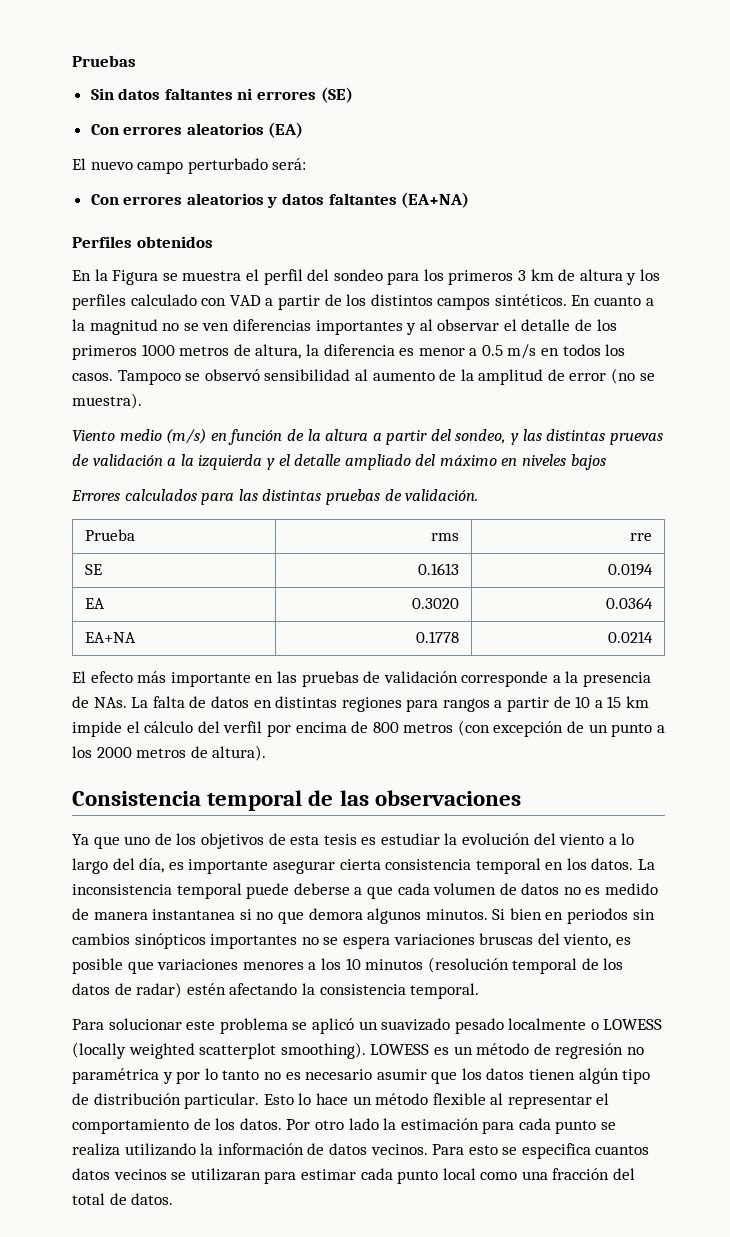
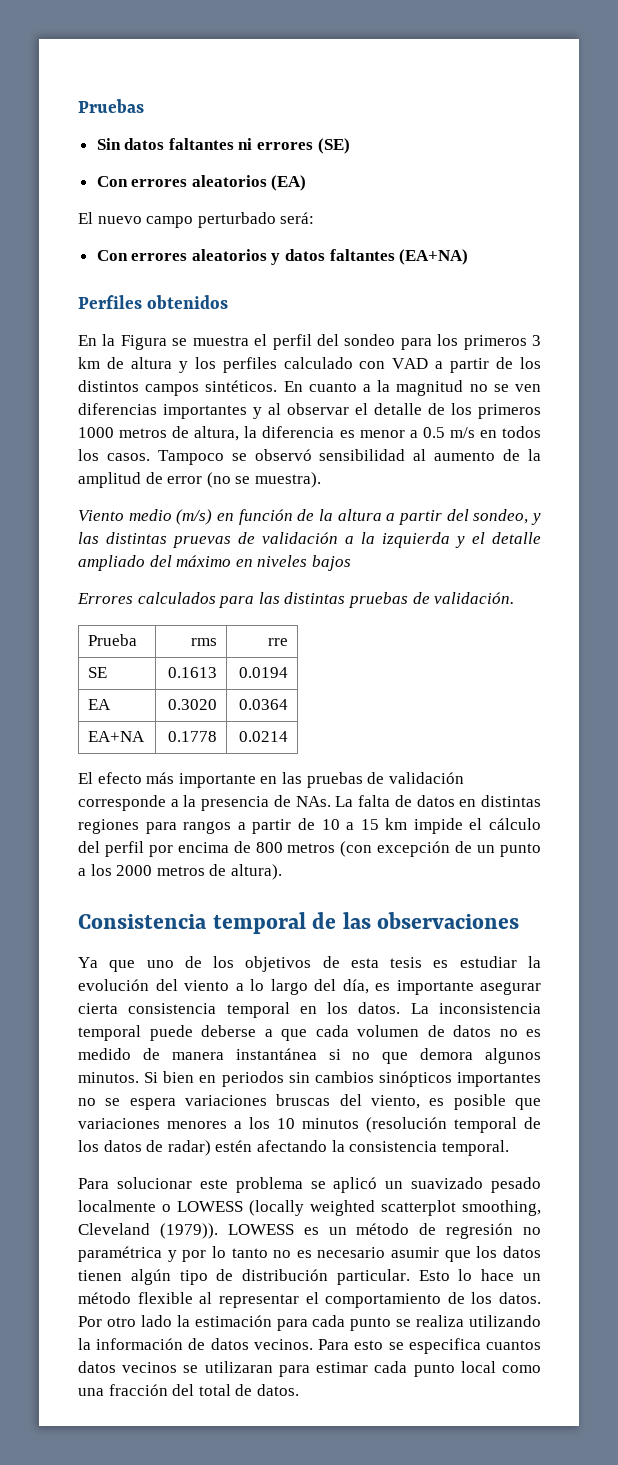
[223,721,263,733] verfil -> [104,841,144,857] perfil
[152,909,236,920] instantanea -> [235,1048,317,1060] instantánea
[280,1042,366,1059] smoothing). -> [462,1200,541,1216] [78,1223,218,1239] smoothing, Cleveland (1979)).

